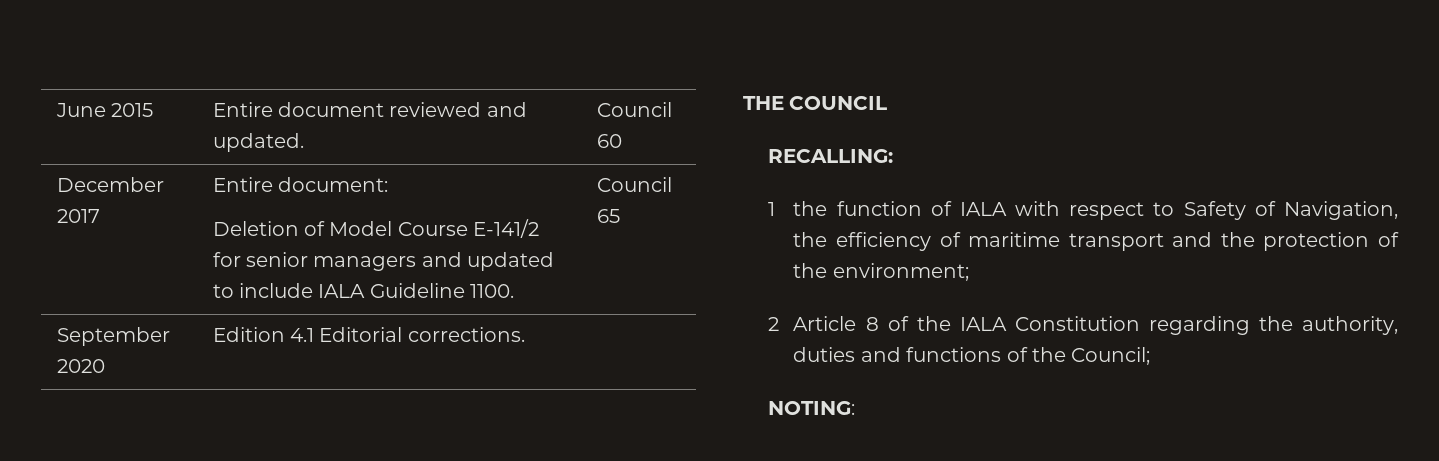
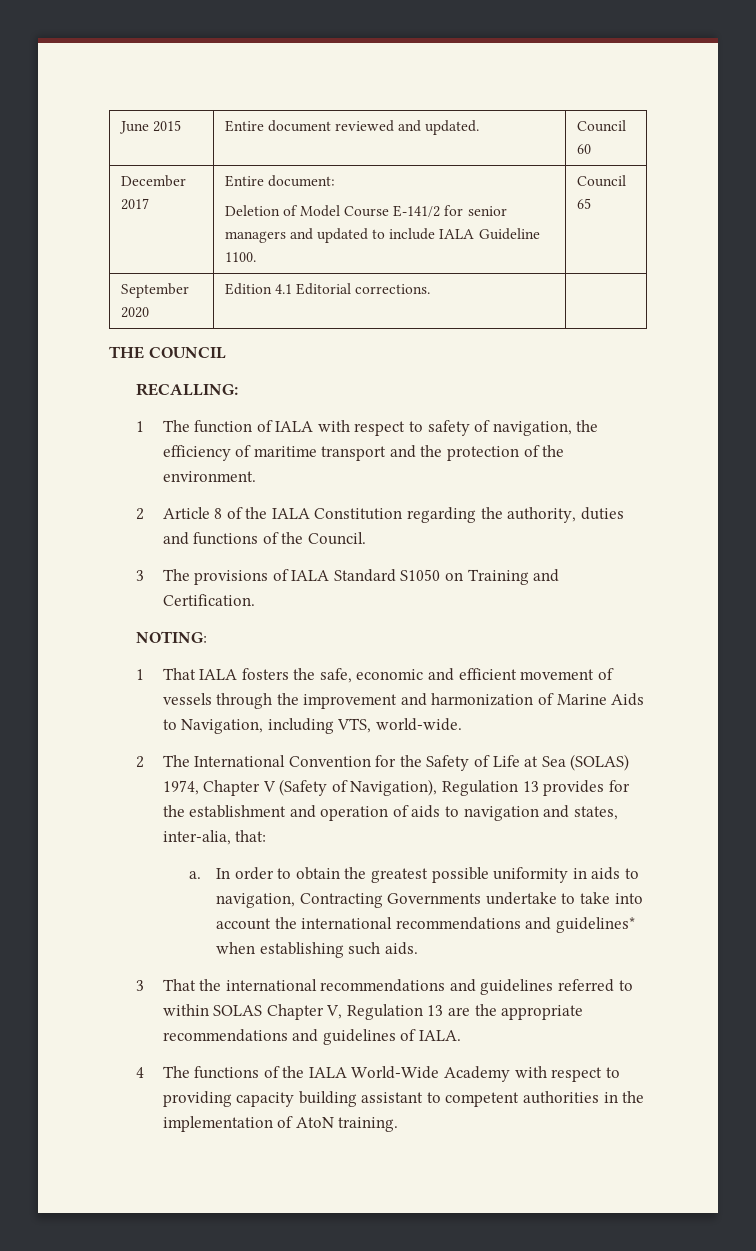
[793,201,828,216] the -> [162,420,190,432] The
[1183,201,1398,220] Safety of Navigation, -> [427,420,572,436] safety of navigation,
[832,263,969,281] environment; -> [162,471,256,482] environment.
[1071,347,1151,365] [768,401,856,415] Council; // NOTING: -> [307,532,366,545] [135,569,560,585] [162,594,255,606] [135,631,207,643] [135,668,614,683] [162,693,645,709] [162,718,462,734] [135,754,630,771] [162,779,630,796] [162,805,618,821] [162,830,267,845] [189,867,639,883] [215,892,643,908] [215,917,635,933] [215,942,418,958] [135,979,633,995] [162,1004,584,1020] [162,1029,461,1045] [135,1066,620,1082] [162,1091,645,1107] [162,1116,399,1132] Council. // 3 The provisions of IALA Standard S1050 on Training and Certification. // NOTING: // 1 That IALA fosters the safe, economic and efficient movement of vessels through the improvement and harmonization of Marine Aids to Navigation, including VTS, world-wide. // 2 The International Convention for the Safety of Life at Sea (SOLAS) 1974, Chapter V (Safety of Navigation), Regulation 13 provides for the establishment and operation of aids to navigation and states, inter-alia, that: // a. In order to obtain the greatest possible uniformity in aids to navigation, Contracting Governments undertake to take into account the international recommendations and guidelines* when establishing such aids. // 3 That the international recommendations and guidelines referred to within SOLAS Chapter V, Regulation 13 are the appropriate recommendations and guidelines of IALA. // 4 The functions of the IALA World-Wide Academy with respect to providing capacity building assistant to competent authorities in the implementation of AtoN training.

